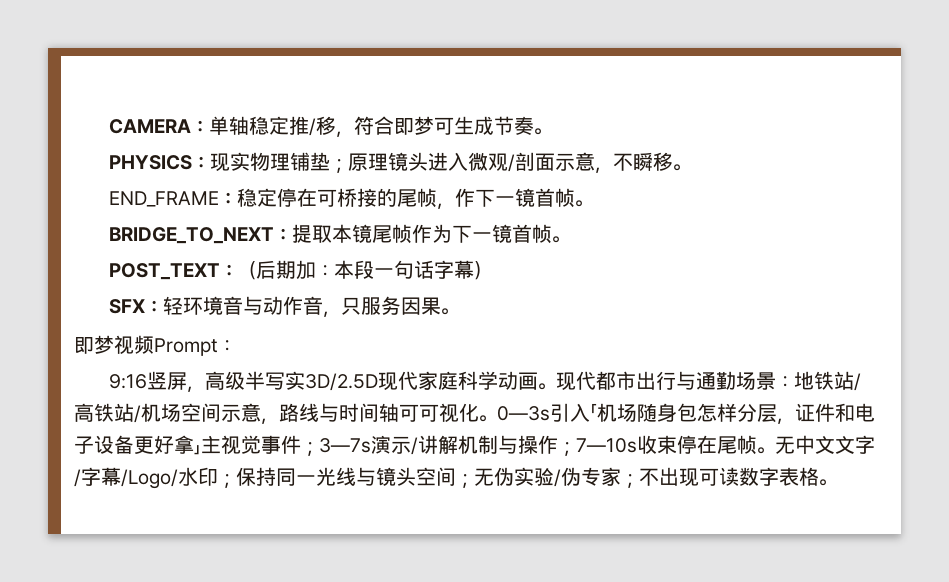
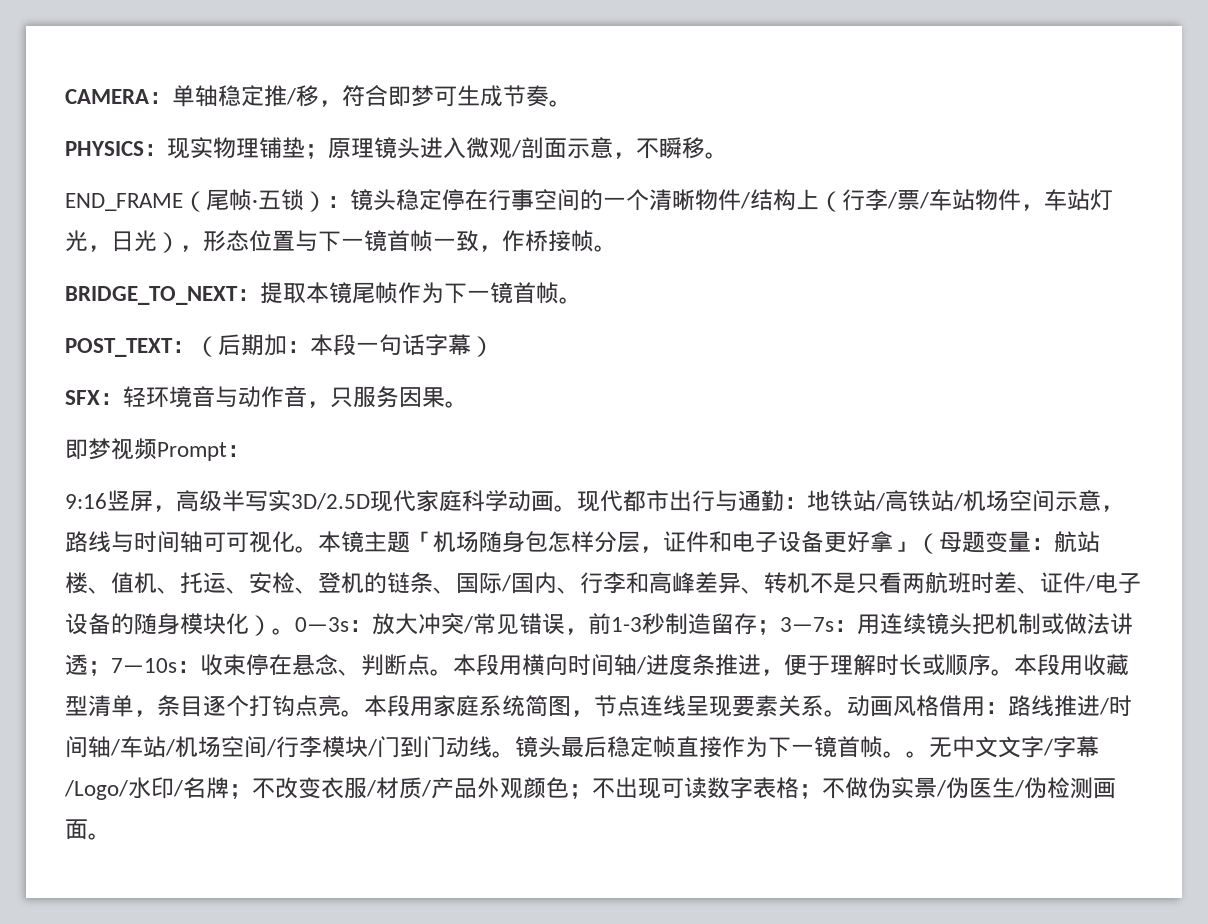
[219,188,556,209] ：稳定停在可桥接的尾帧，作下一镜首 -> [183,189,1113,212] [65,230,571,253] （尾帧·五锁）：镜头稳定停在行事空间的一个清晰物件/结构上（行李/票/车站物件，车站灯光，日光），形态位置与下一镜首帧一致，作桥接
[736,372,777,390] 场景 -> (784, 501) none
[497,403,590,422] 0—3s引入 -> [318,531,410,553] 本镜主题
[201,435,757,456] 主视觉事件；3—7s演示/讲解机制与操作；7—10s收束停在尾帧 -> [916,531,1100,554] [65,572,1141,594] [65,613,1133,636] [65,654,1129,676] [65,695,1132,717] [65,736,906,758] （母题变量：航站楼、值机、托运、安检、登机的链条、国际/国内、行李和高峰差异、转机不是只看两航班时差、证件/电子设备的随身模块化）。0—3s：放大冲突/常见错误，前1-3秒制造留存；3—7s：用连续镜头把机制或做法讲透；7—10s：收束停在悬念、判断点。本段用横向时间轴/进度条推进，便于理解时长或顺序。本段用收藏型清单，条目逐个打钩点亮。本段用家庭系统简图，节点连线呈现要素关系。动画风格借用：路线推进/时间轴/车站/机场空间/行李模块/门到门动线。镜头最后稳定帧直接作为下一镜首帧。
[218,467,621,488] ；保持同一光线与镜头空间；无伪实验/伪专家 -> [173,777,569,799] /名牌；不改变衣服/材质/产品外观颜色
(819, 476) none -> [799,777,1116,799] [65,819,88,839] ；不做伪实景/伪医生/伪检测画面

